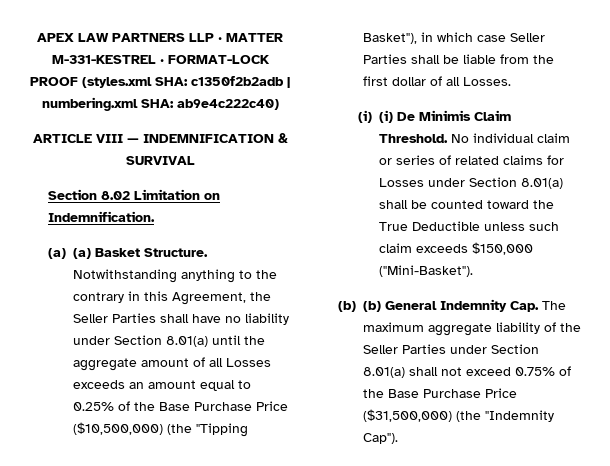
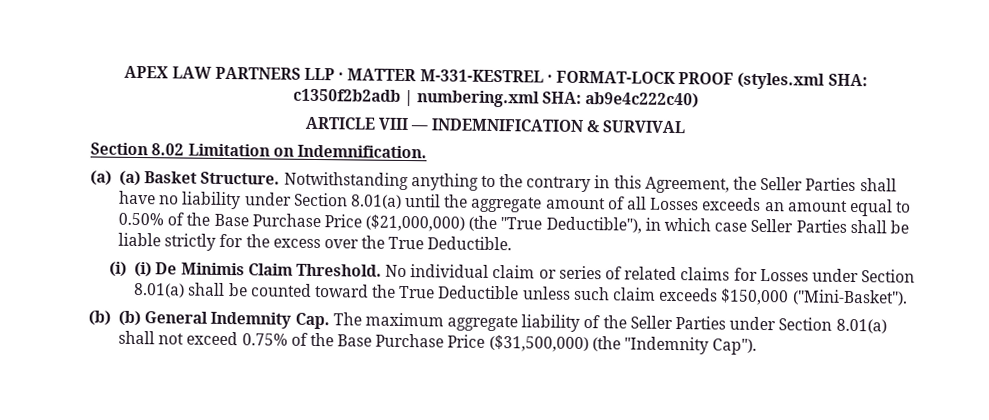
[72,401,288,411] [72,422,248,437] [362,33,417,44] 0.25% of the Base Purchase Price ($10,500,000) (the "Tipping Basket"), -> [117,212,642,234] 0.50% of the Base Purchase Price ($21,000,000) (the "True Deductible"),
[499,54,554,64] [362,76,511,86] from the first dollar of all Losses. -> [164,233,513,251] strictly for the excess over the True Deductible.

